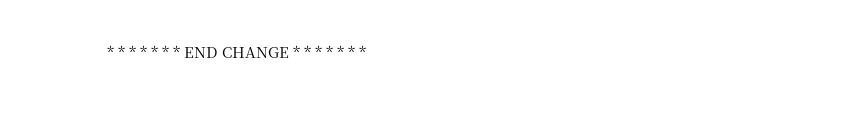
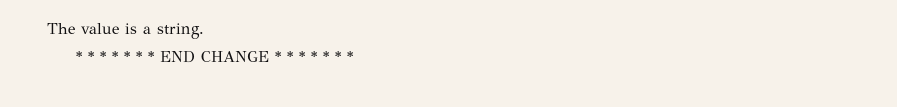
(106, 51) none -> [47,23,204,39] The value is a string. //

